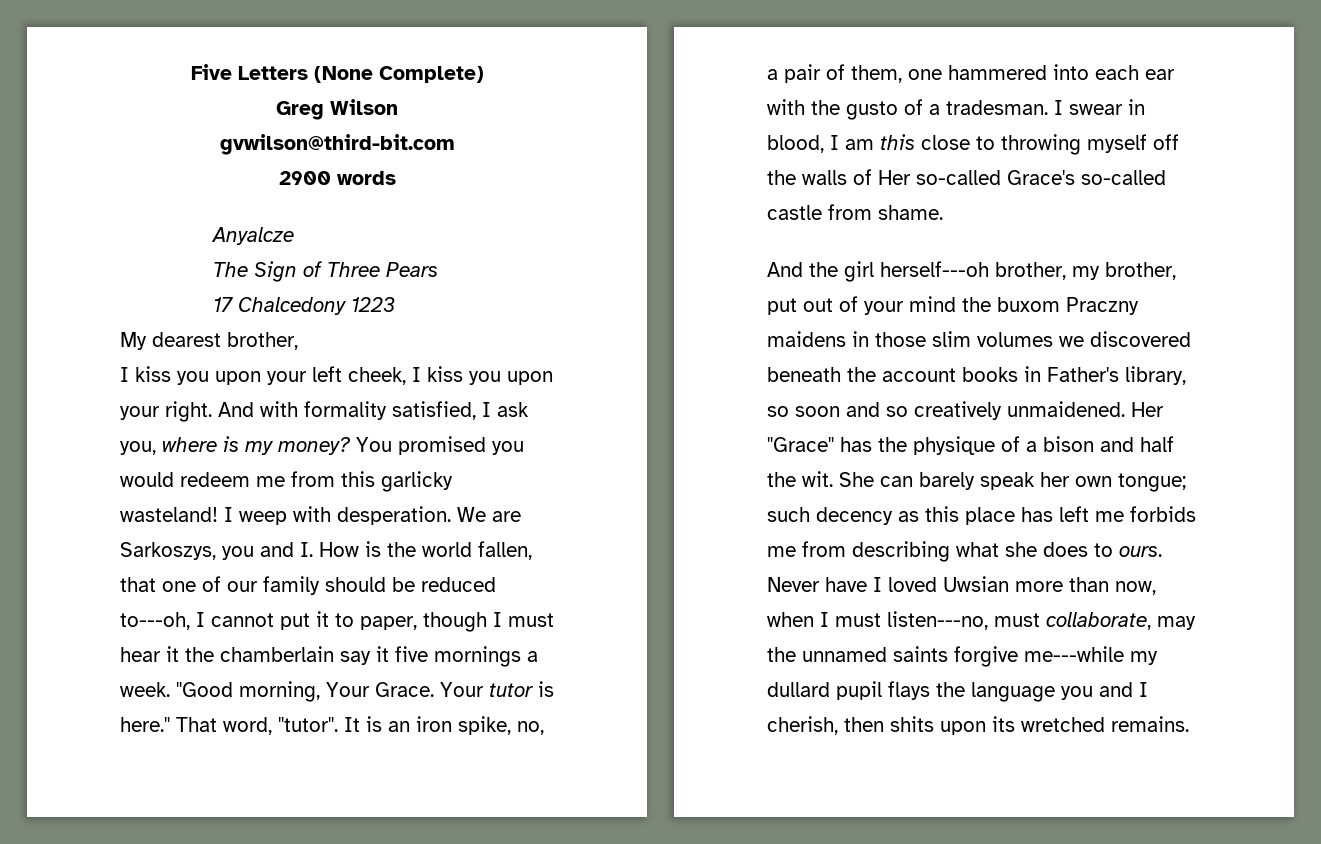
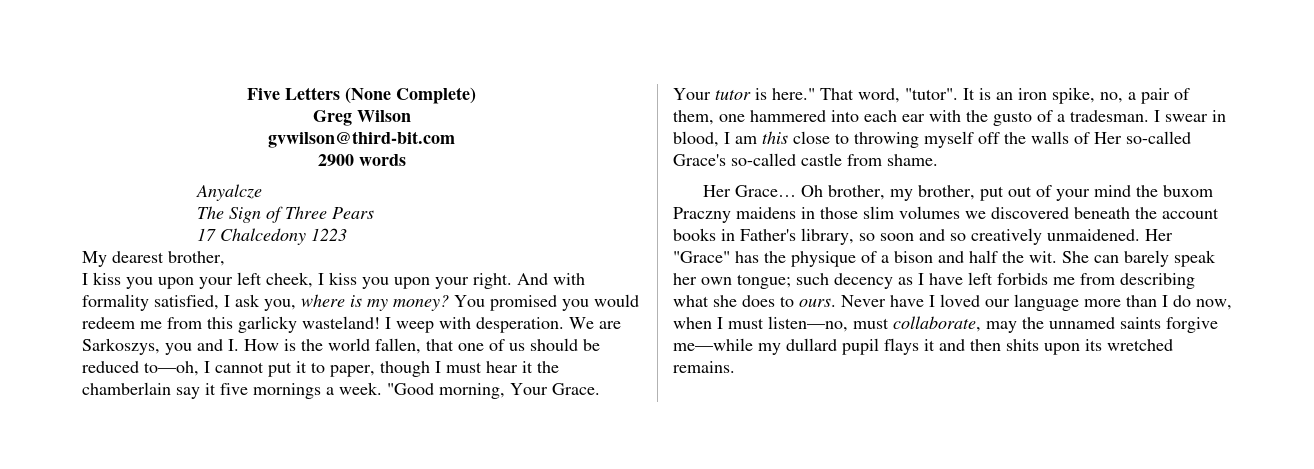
[227,576,320,595] our family -> [509,343,525,351] us
[120,612,190,630] to---oh, -> [144,361,199,376] to—oh,
[767,261,989,282] And the girl herself---oh -> [703,185,824,197] Her Grace… Oh
[925,506,1124,525] this place has left me -> [918,272,993,285] I have left
[943,576,1109,592] Uwsian more than -> [985,294,1191,311] our language more than I do
[887,611,988,630] listen---no, -> [768,316,848,332] listen—no,
[1024,646,1124,662] me---while -> [673,338,753,351] me—while
[936,682,1148,702] [767,716,838,735] the language you and I cherish, -> [924,339,965,351] it and

